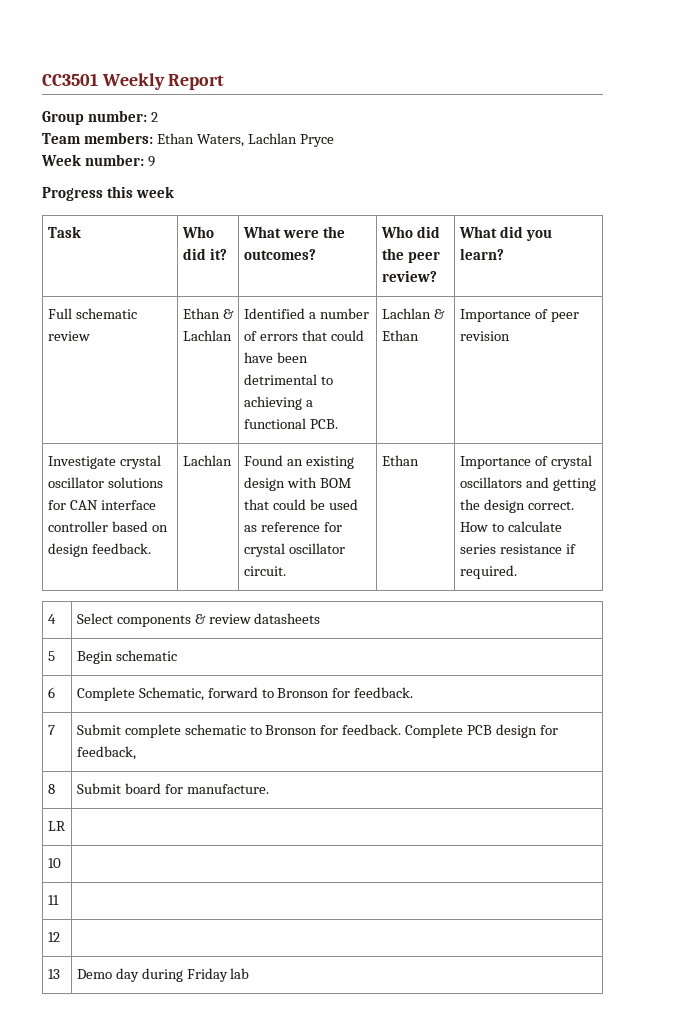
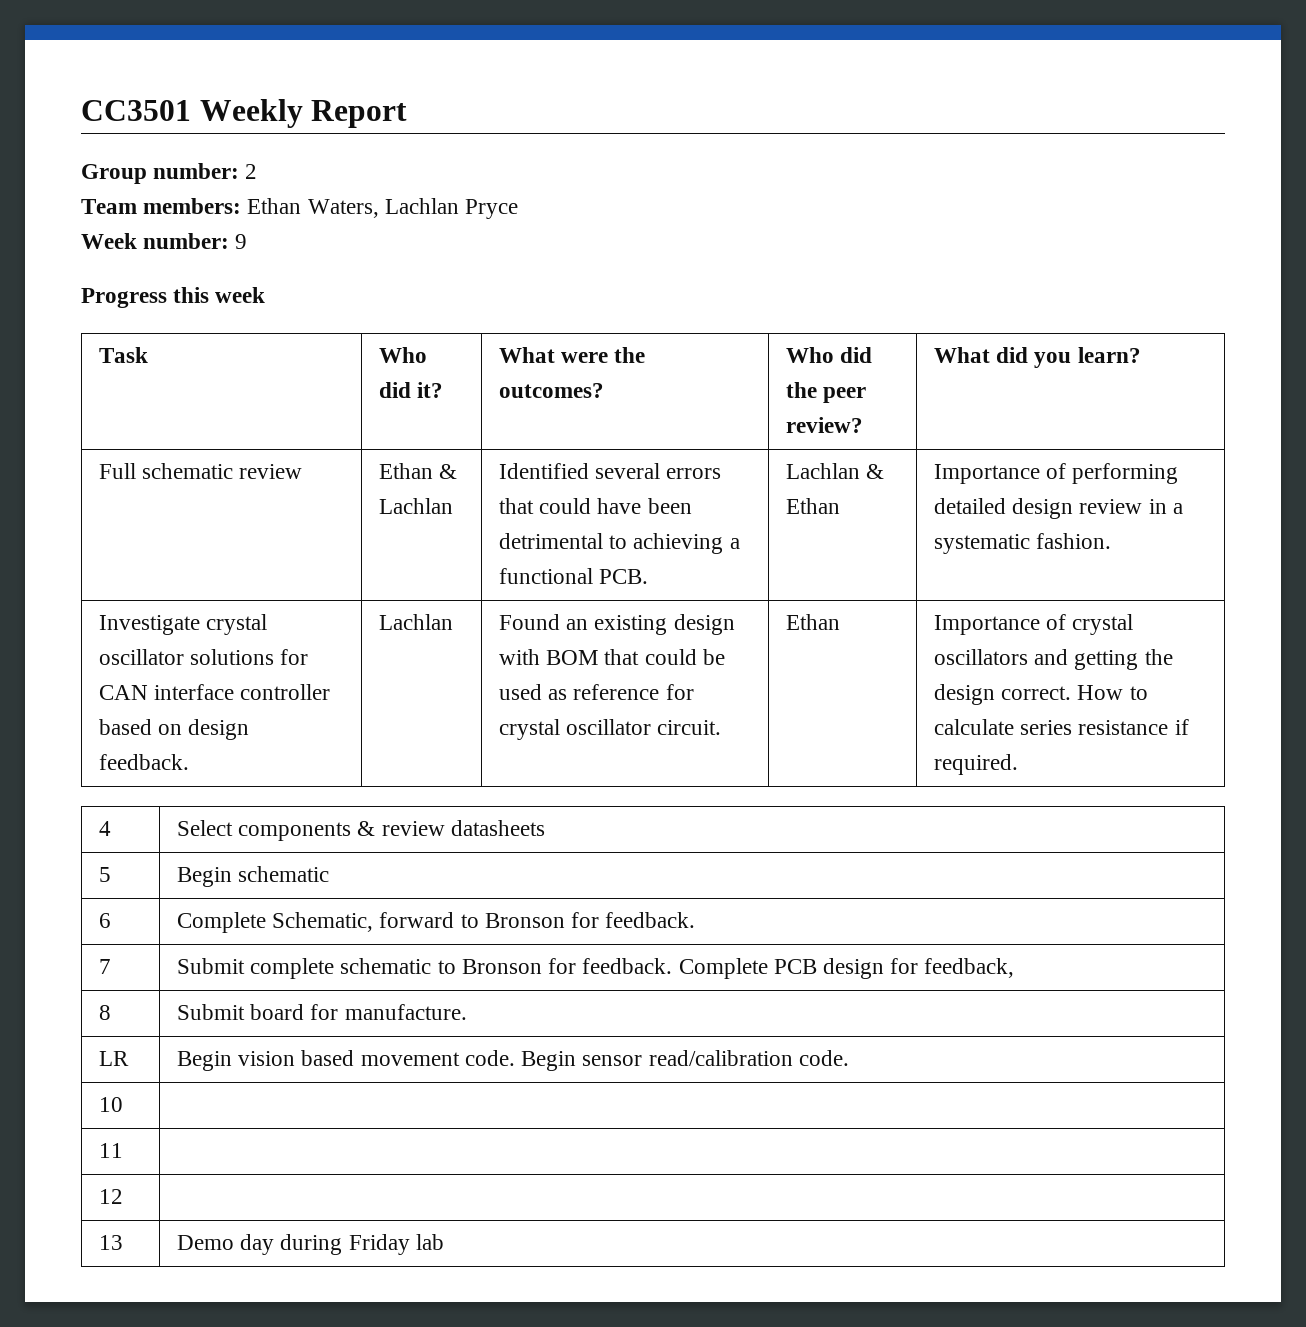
[308,308,369,319] [243,331,257,341] a number of -> [595,463,661,479] several
[550,312,579,322] [459,331,510,341] peer revision -> [1072,463,1179,484] [934,498,1183,519] [934,533,1112,554] performing detailed design review in a systematic fashion.
(66, 826) none -> [177,1050,849,1071] Begin vision based movement code. Begin sensor read/calibration code.

